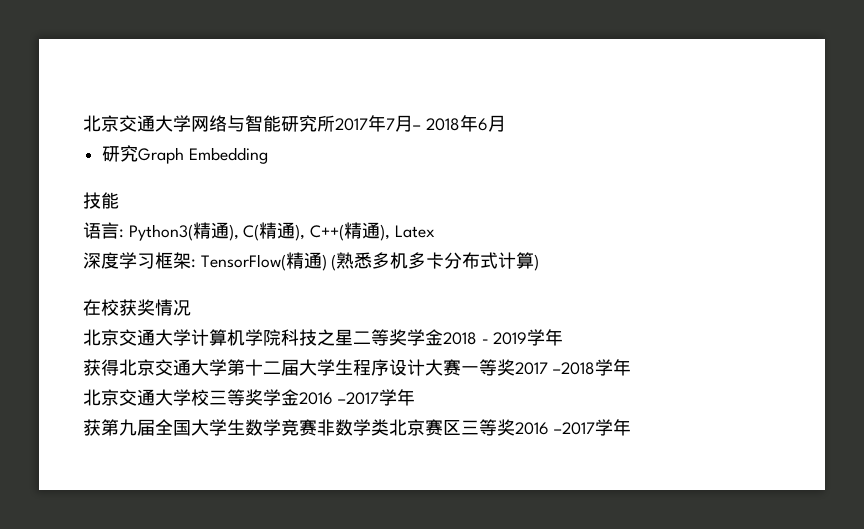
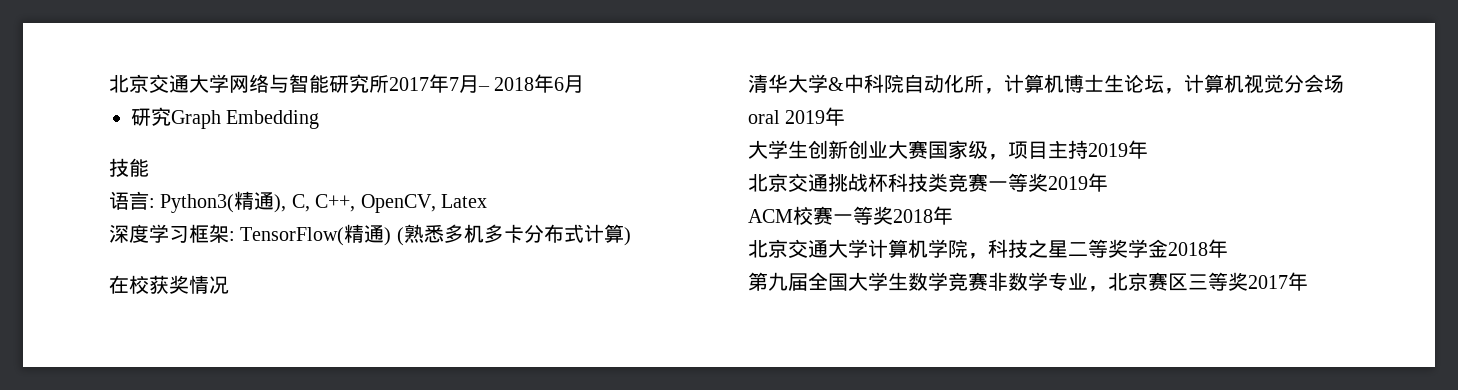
[243,222,391,241] C(精通), C++(精通), -> [291,194,436,213] C, C++, OpenCV,
(191, 307) none -> [748,74,1344,94] [748,107,846,126] [748,140,1148,160] [748,173,1108,192] [748,206,953,225] // 清华大学&中科院自动化所，计算机博士生论坛，计算机视觉分会场oral 2019年 // 大学生创新创业大赛国家级，项目主持2019年 // 北京交通挑战杯科技类竞赛一等奖2019年 // ACM校赛一等奖2018年
(281, 337) none -> [968,253,988,259] ，
[481,329,564,346] [83,359,631,376] [83,389,415,406] [83,419,101,436] - 2019学年 // 获得北京交通大学第十二届大学生程序设计大赛一等奖2017 –2018学年 // 北京交通大学校三等奖学金2016 –2017学年 // 获 -> [1208,239,1228,258] 年 //
[371,419,389,436] 类 -> [1048,272,1108,292] 专业，
[515,419,613,436] 2016 –2017学 -> [1248,275,1288,289] 2017

